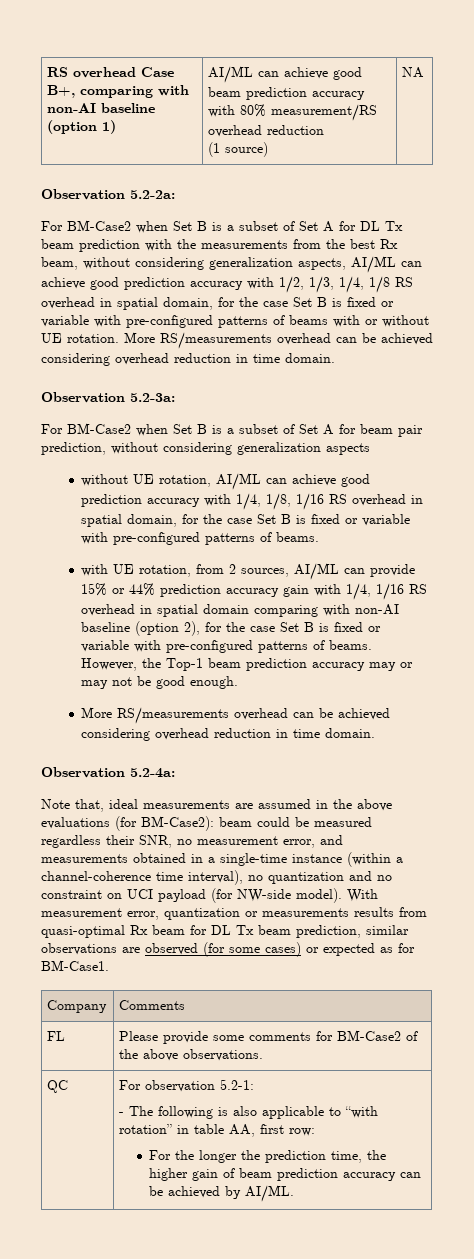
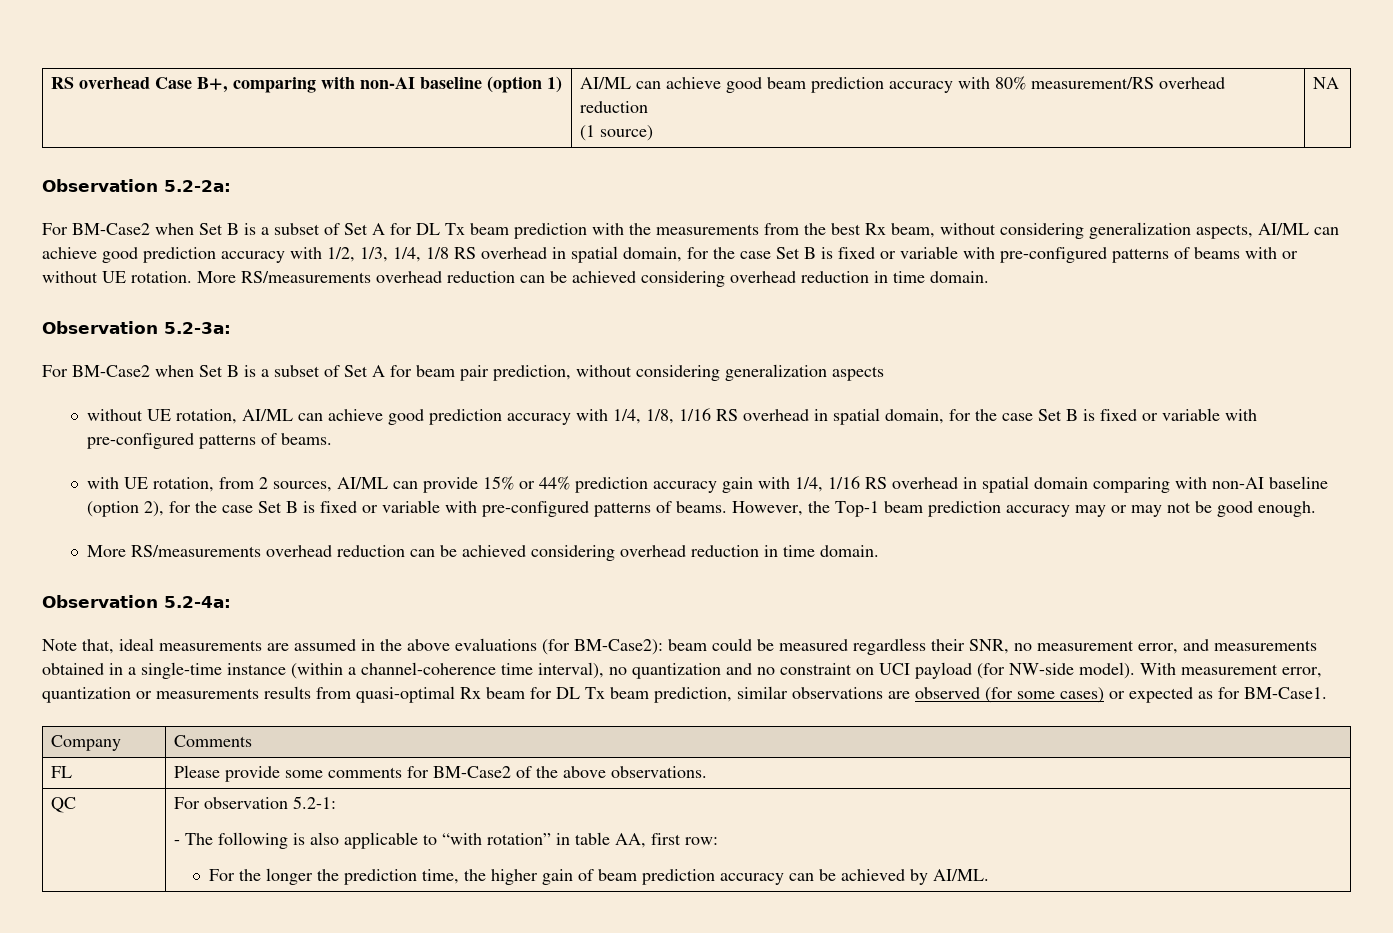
(331, 339) none -> [447,271,515,283] reduction
(289, 714) none -> [337,545,406,557] reduction

